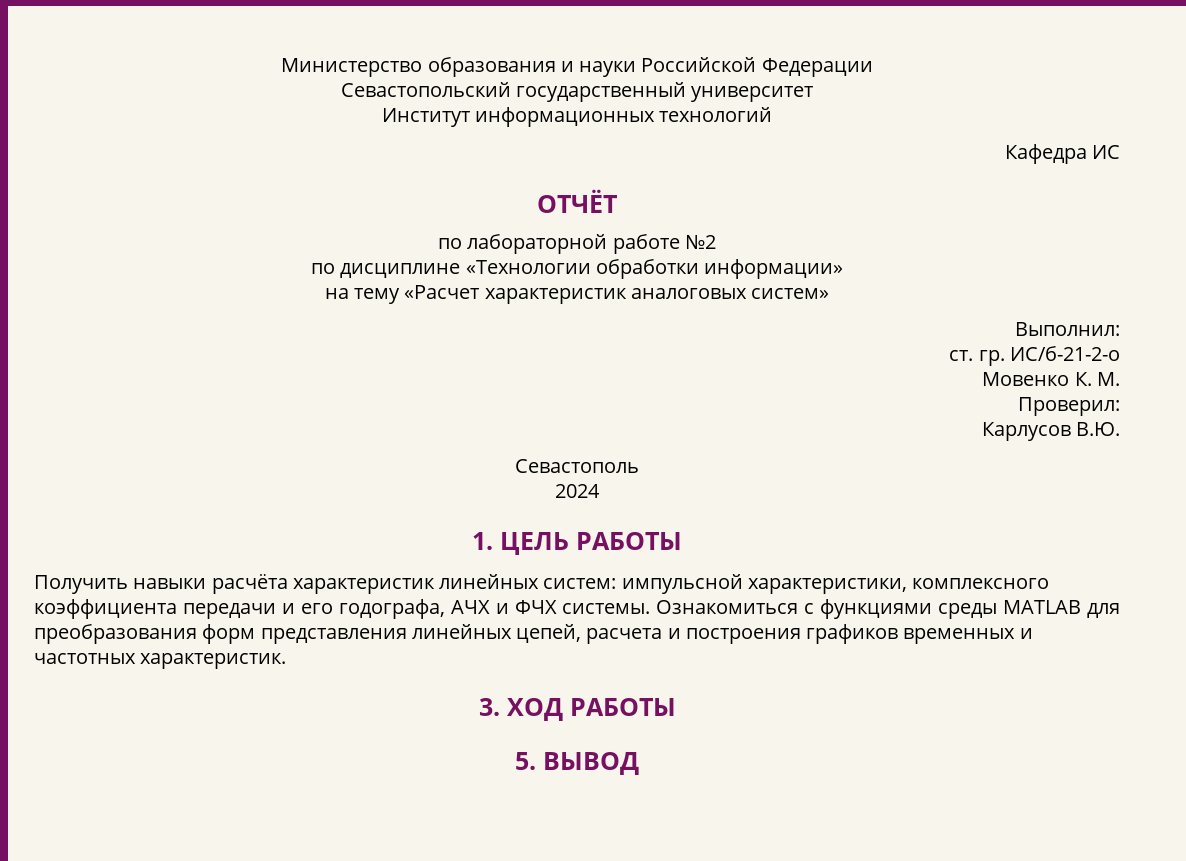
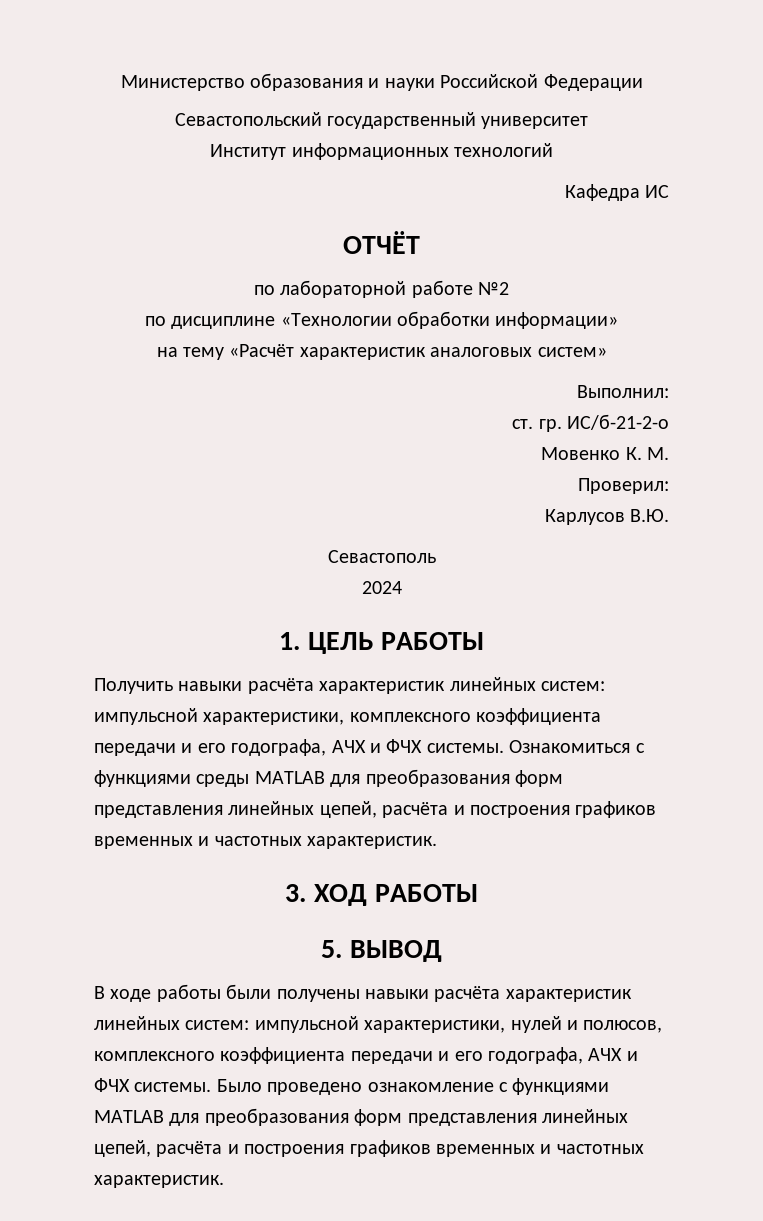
[404,285,480,299] «Расчет -> [229,344,295,357] «Расчёт
[586,628,663,644] расчета -> [382,802,449,818] расчёта
(639, 763) none -> [94,984,632,1002] [94,1016,663,1033] [94,1047,638,1064] [94,1078,610,1095] [94,1108,628,1126] [94,1140,644,1157] [94,1175,224,1188] // В ходе работы были получены навыки расчёта характеристик линейных систем: импульсной характеристики, нулей и полюсов, комплексного коэффициента передачи и его годографа, АЧХ и ФЧХ системы. Было проведено ознакомление с функциями MATLAB для преобразования форм представления линейных цепей, расчёта и построения графиков временных и частотных характеристик.

